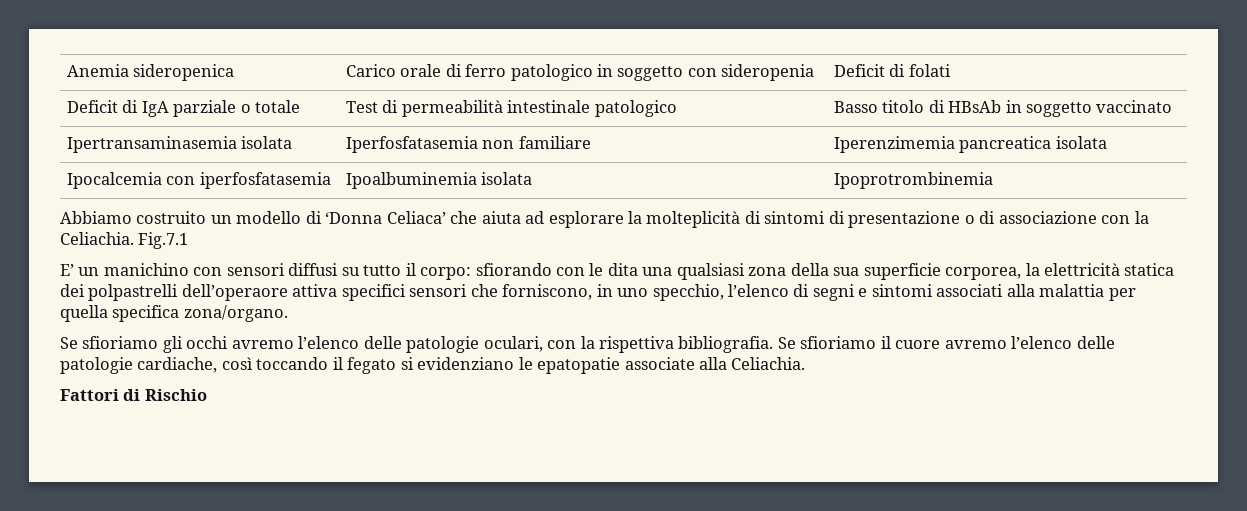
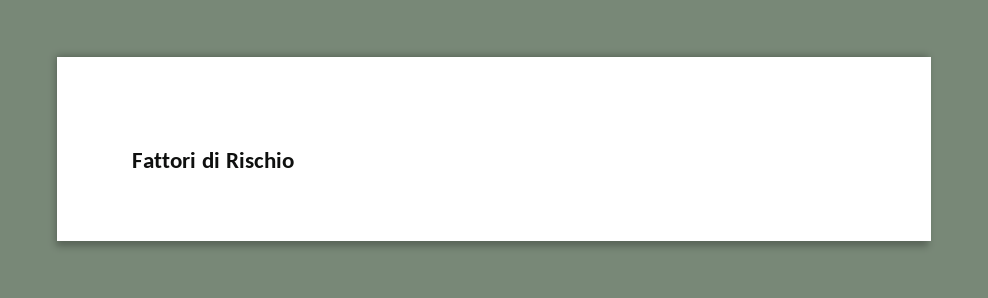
[66,64,235,81] [345,64,815,81] [833,64,951,77] [66,100,301,117] [345,100,677,117] [833,100,1173,117] [66,136,293,153] [345,136,591,153] [833,136,1107,153] [66,172,331,189] [345,172,533,189] [833,172,993,189] [60,211,1149,228] [60,232,189,249] [60,263,1175,280] [60,284,1136,301] [60,305,288,322] [60,336,1115,353] [60,357,806,374] Anemia sideropenica | Carico orale di ferro patologico in soggetto con sideropenia | Deficit di folati // Deficit di IgA parziale o totale | Test di permeabilità intestinale patologico | Basso titolo di HBsAb in soggetto vaccinato // Ipertransaminasemia isolata | Iperfosfatasemia non familiare | Iperenzimemia pancreatica isolata // Ipocalcemia con iperfosfatasemia | Ipoalbuminemia isolata | Ipoprotrombinemia // Abbiamo costruito un modello di ‘Donna Celiaca’ che aiuta ad esplorare la molteplicità di sintomi di presentazione o di associazione con la Celiachia. Fig.7.1 // E’ un manichino con sensori diffusi su tutto il corpo: sfiorando con le dita una qualsiasi zona della sua superficie corporea, la elettricità statica dei polpastrelli dell’operaore attiva specifici sensori che forniscono, in uno specchio, l’elenco di segni e sintomi associati alla malattia per quella specifica zona/organo. // Se sfioriamo gli occhi avremo l’elenco delle patologie oculari, con la rispettiva bibliografia. Se sfioriamo il cuore avremo l’elenco delle patologie cardiache, così toccando il fegato si evidenziano le epatopatie associate alla Celiachia. // -> (132, 160) none

